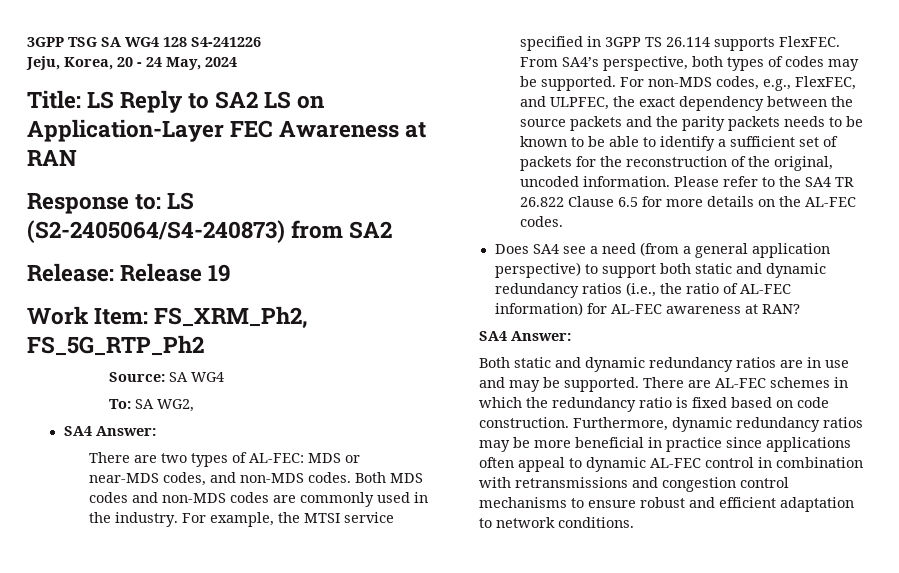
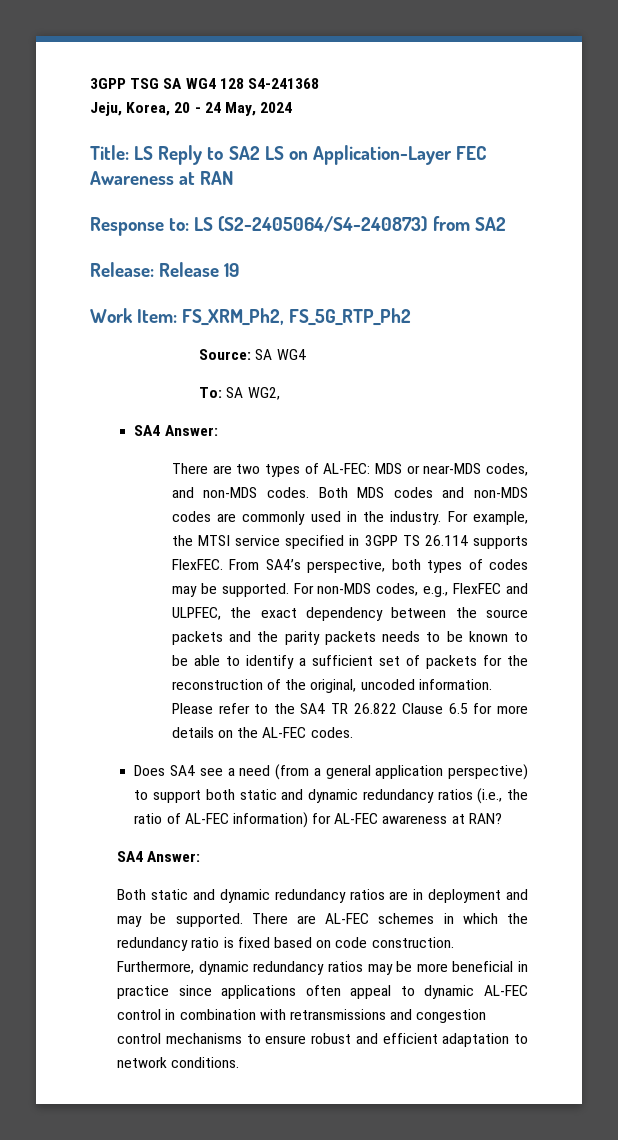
[191,37,261,47] S4-241226 -> [247,78,319,89] S4-241368
[794,76,856,90] FlexFEC, -> [453,583,502,594] FlexFEC
[824,360,849,368] use -> [428,889,502,903] deployment

